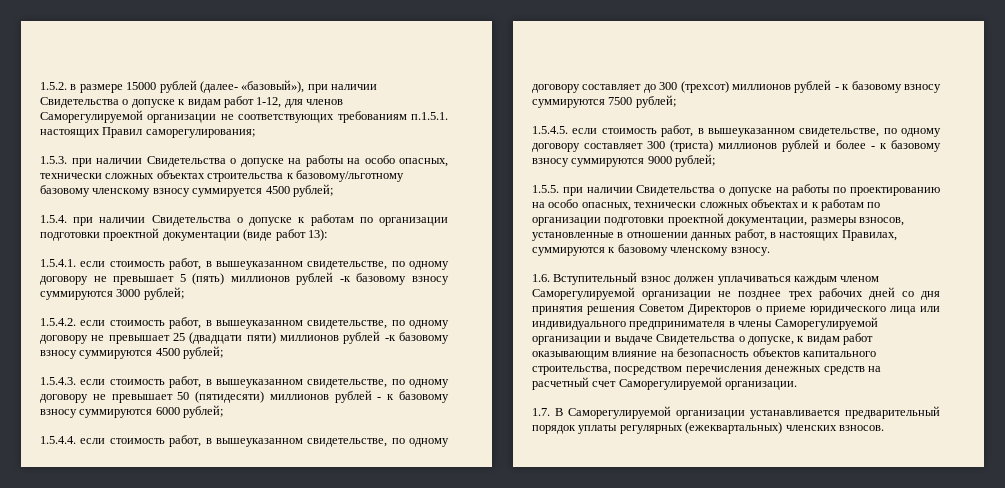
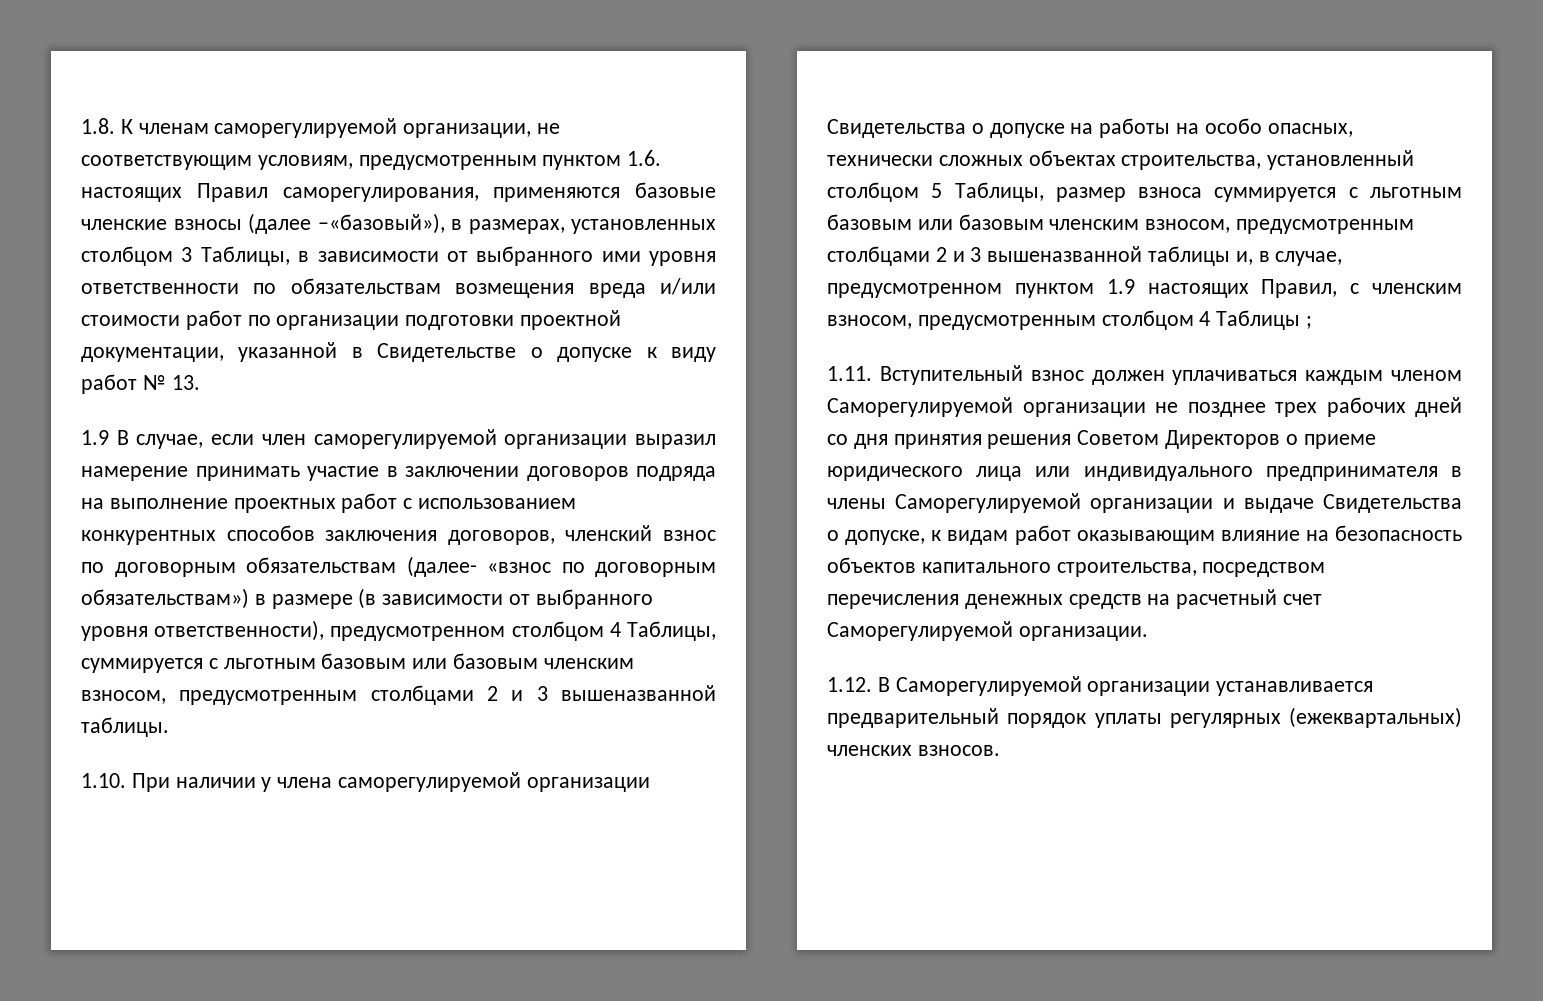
[40,80,377,93] [40,96,343,108] [40,110,448,123] [40,127,255,138] [40,156,142,167] 1.5.2. в размере 15000 рублей (далее- «базовый»), при наличии Свидетельства о допуске к видам работ 1-12, для членов Саморегулируемой организации не соответствующих требованиям п.1.5.1. настоящих Правил саморегулирования; // 1.5.3. при наличии -> [81,118,561,138] [81,150,662,170] [81,182,716,202] [81,213,716,234] [81,246,716,266] [81,278,716,298] [81,310,622,330] [81,342,717,362] [81,374,200,394] [81,429,716,449] [81,466,716,481] [81,493,577,513] [81,525,717,545] [81,556,716,577] [81,588,653,609] [81,620,716,641] [81,653,634,673] [81,685,716,705] [81,717,169,737] [81,772,650,792] 1.8. К членам саморегулируемой организации, не соответствующим условиям, предусмотренным пунктом 1.6. настоящих Правил саморегулирования, применяются базовые членские взносы (далее –«базовый»), в размерах, установленных столбцом 3 Таблицы, в зависимости от выбранного ими уровня ответственности по обязательствам возмещения вреда и/или стоимости работ по организации подготовки проектной документации, указанной в Свидетельстве о допуске к виду работ № 13. // 1.9 В случае, если член саморегулируемой организации выразил намерение принимать участие в заключении договоров подряда на выполнение проектных работ с использованием конкурентных способов заключения договоров, членский взнос по договорным обязательствам (далее- «взнос по договорным обязательствам») в размере (в зависимости от выбранного уровня ответственности), предусмотренном столбцом 4 Таблицы, суммируется с льготным базовым или базовым членским взносом, предусмотренным столбцами 2 и 3 вышеназванной таблицы. // 1.10. При наличии у члена саморегулируемой организации
[207,170,404,182] [40,184,333,197] [40,214,449,226] [40,228,327,241] [40,258,449,270] [40,272,449,285] [40,287,184,300] [40,317,449,329] [40,331,449,344] [40,346,224,359] [40,376,449,388] [40,390,449,403] [40,405,224,418] [40,435,449,447] [532,80,941,93] [532,95,676,108] [532,125,941,137] [532,139,941,152] [532,154,716,167] [532,184,940,196] [532,199,881,211] [532,213,904,226] [532,229,897,241] [532,244,770,256] [532,274,550,282] строительства к базовому/льготному базовому членскому взносу суммируется 4500 рублей; // 1.5.4. при наличии Свидетельства о допуске к работам по организации подготовки проектной документации (виде работ 13): // 1.5.4.1. если стоимость работ, в вышеуказанном свидетельстве, по одному договору не превышает 5 (пять) миллионов рублей -к базовому взносу суммируются 3000 рублей; // 1.5.4.2. если стоимость работ, в вышеуказанном свидетельстве, по одному договору не превышает 25 (двадцати пяти) миллионов рублей -к базовому взносу суммируются 4500 рублей; // 1.5.4.3. если стоимость работ, в вышеуказанном свидетельстве, по одному договору не превышает 50 (пятидесяти) миллионов рублей - к базовому взносу суммируются 6000 рублей; // 1.5.4.4. если стоимость работ, в вышеуказанном свидетельстве, по одному договору составляет до 300 (трехсот) миллионов рублей - к базовому взносу суммируются 7500 рублей; // 1.5.4.5. если стоимость работ, в вышеуказанном свидетельстве, по одному договору составляет 300 (триста) миллионов рублей и более - к базовому взносу суммируются 9000 рублей; // 1.5.5. при наличии Свидетельства о допуске на работы по проектированию на особо опасных, технически сложных объектах и к работам по организации подготовки проектной документации, размеры взносов, установленные в отношении данных работ, в настоящих Правилах, суммируются к базовому членскому взносу. // 1.6. -> [1121,150,1415,170] [827,182,1462,202] [827,214,1415,234] [827,246,1343,266] [827,279,1462,298] [827,310,1313,330] [827,366,872,381] строительства, установленный столбцом 5 Таблицы, размер взноса суммируется с льготным базовым или базовым членским взносом, предусмотренным столбцами 2 и 3 вышеназванной таблицы и, в случае, предусмотренном пунктом 1.9 настоящих Правил, с членским взносом, предусмотренным столбцом 4 Таблицы ; // 1.11.
[532,408,550,416] 1.7. -> [827,677,872,692] 1.12.

